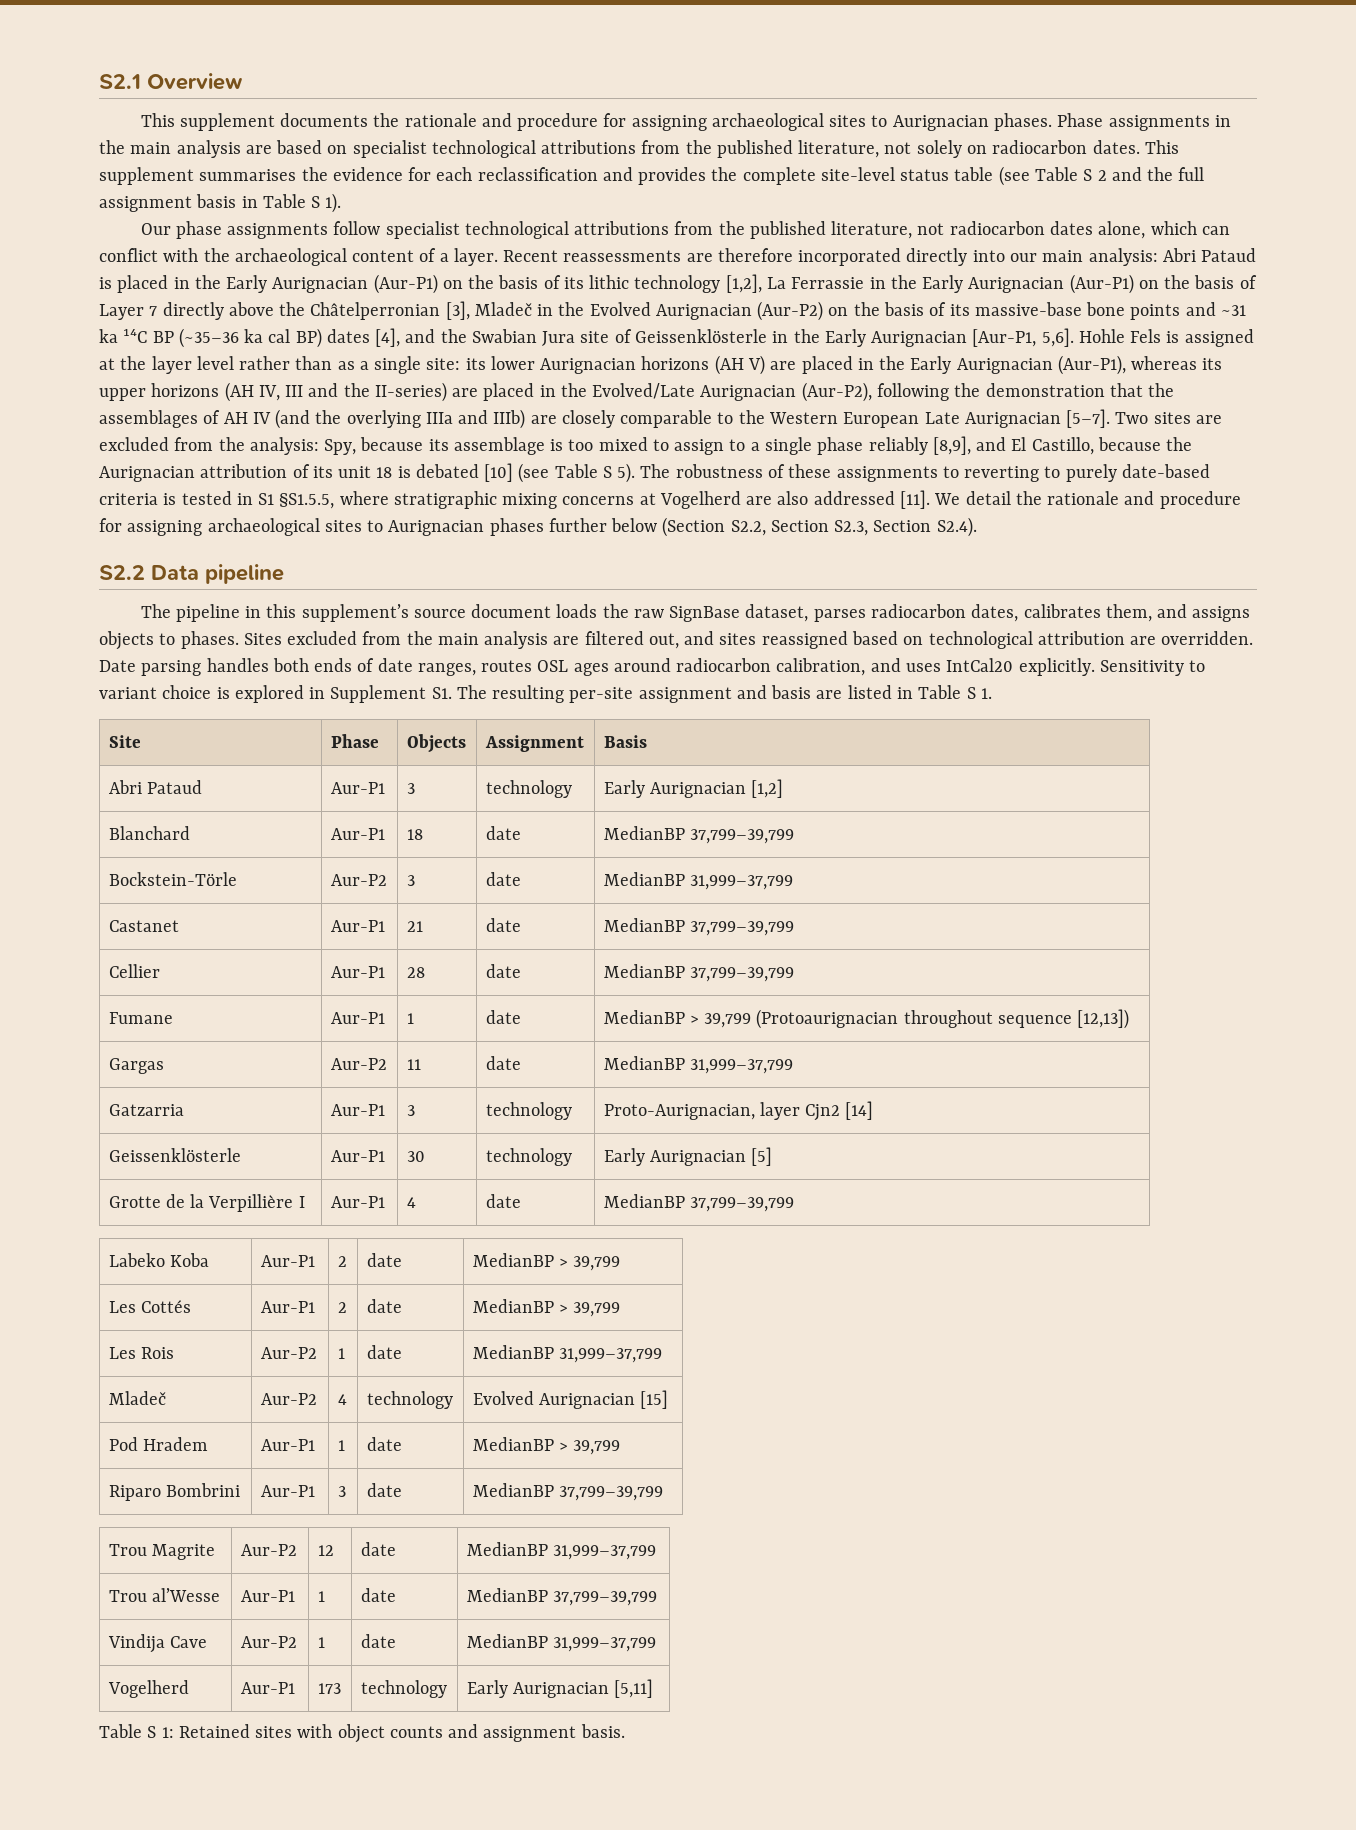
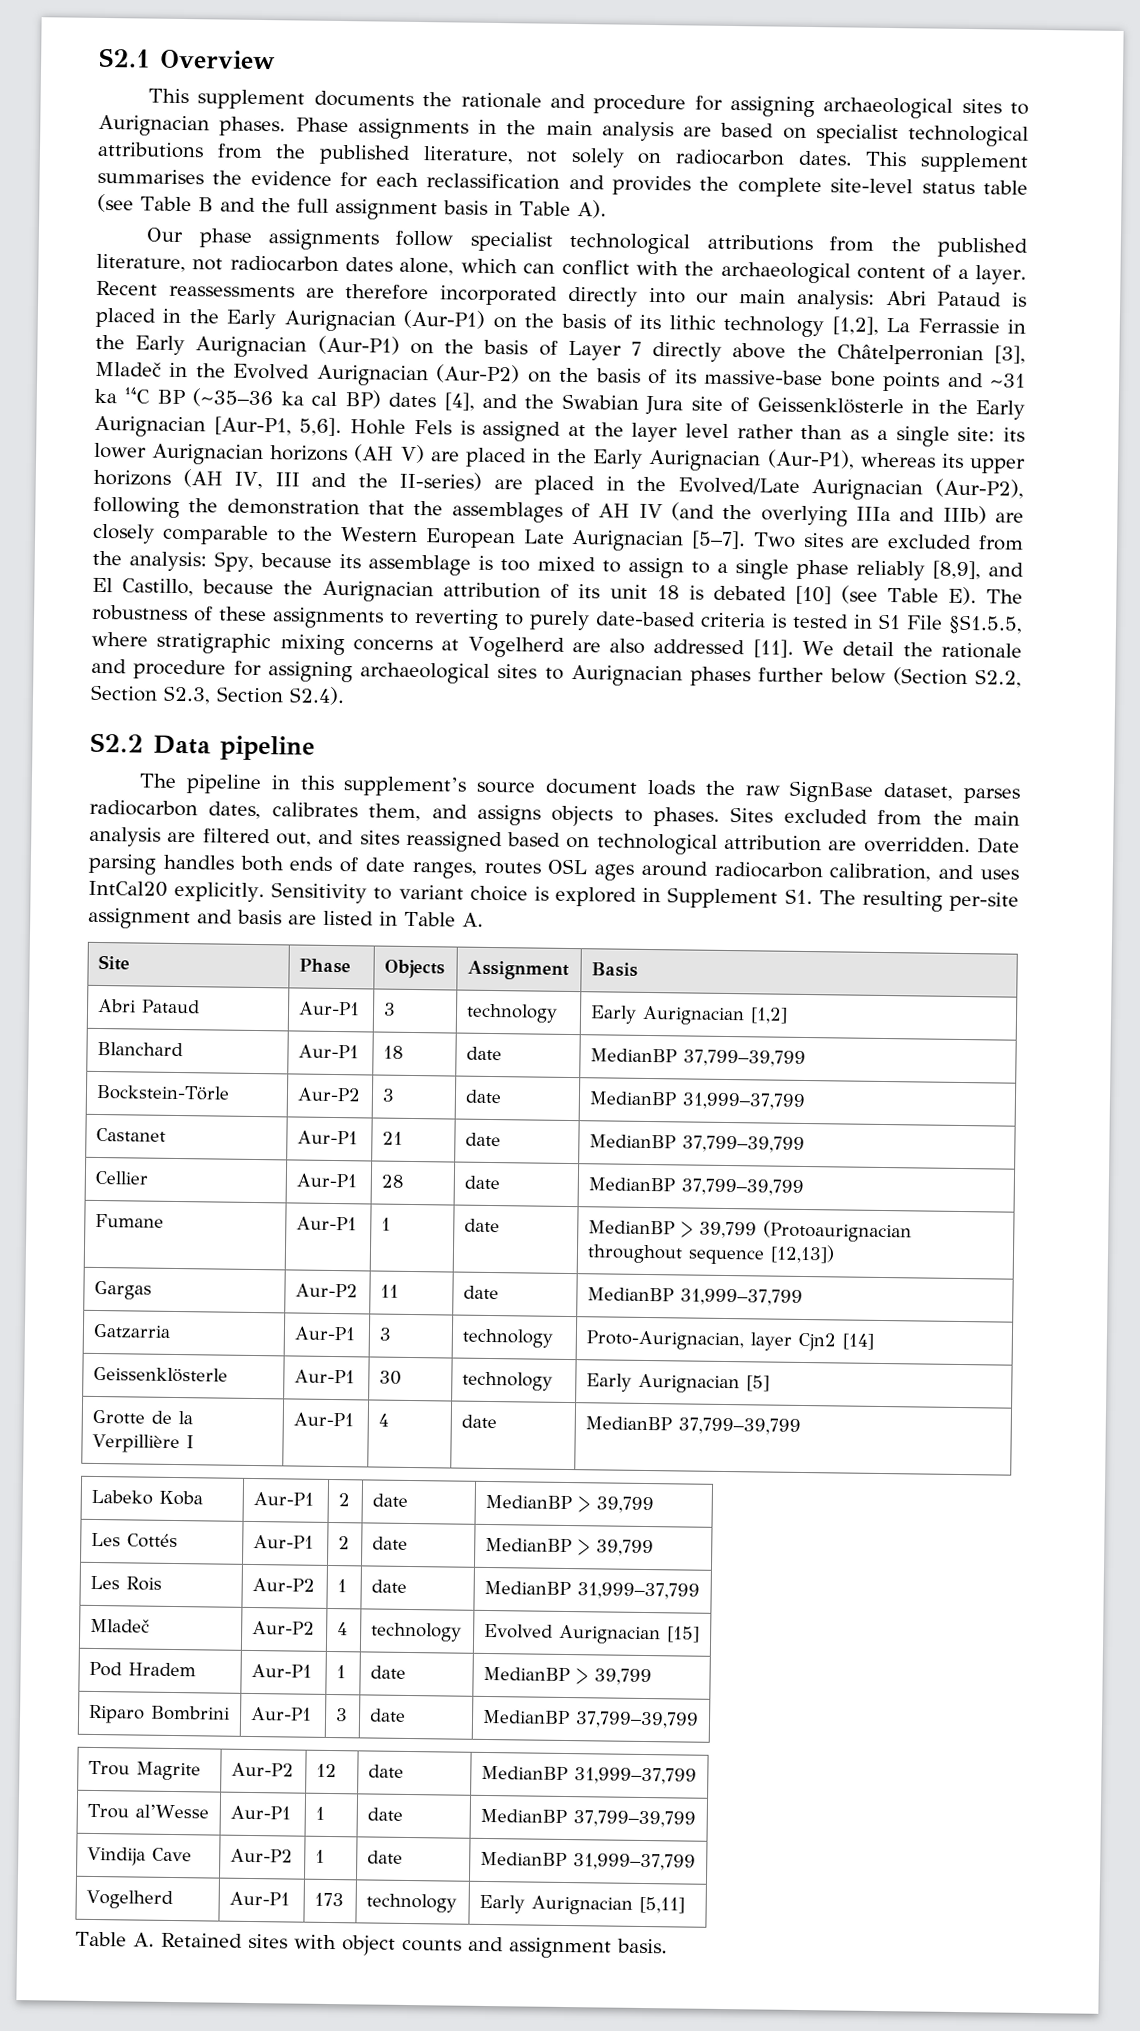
[1083,169,1107,181] S 2 -> [197,197,214,212] B
[311,193,342,213] S 1). -> [576,200,607,219] A).
[602,463,636,483] S 5). -> [947,586,977,606] E).
(275, 499) none -> [906,615,943,630] File
[966,687,992,699] S 1. -> [461,912,484,927] A.
[147,1726,174,1738] S 1: -> [132,1932,155,1947] A.

